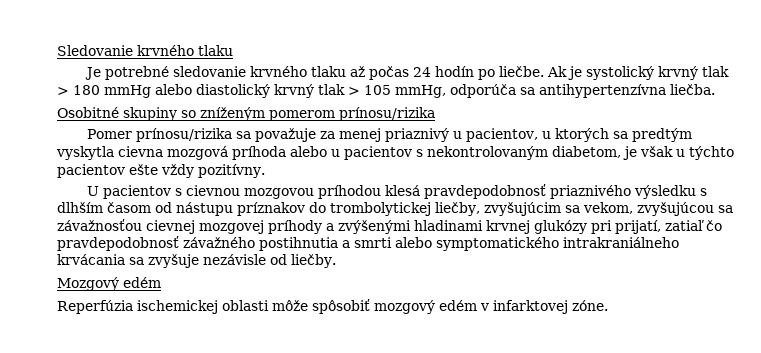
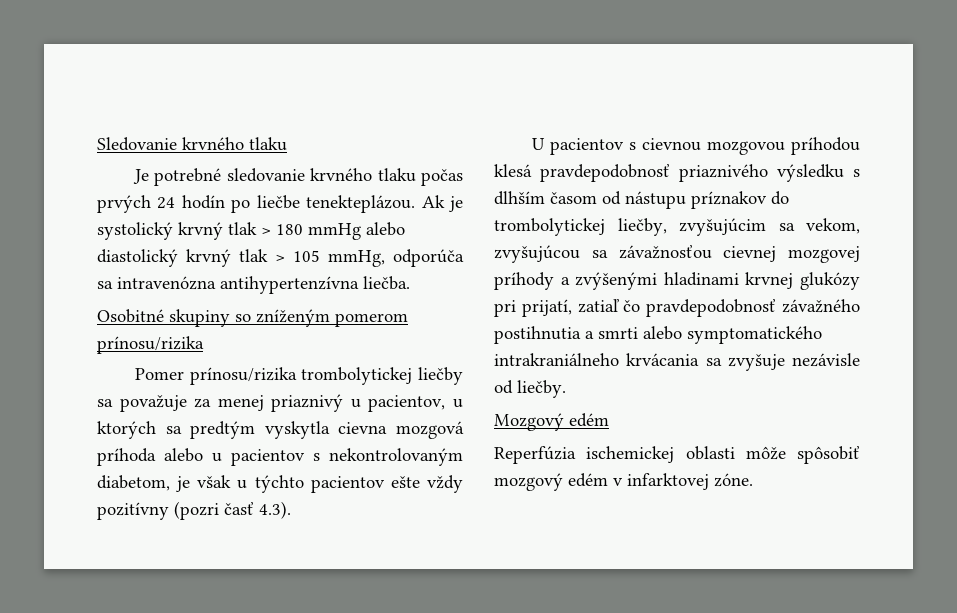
[350,66,410,80] až počas -> [421,169,463,186] [97,195,151,213] počas prvých
[499,66,545,77] liečbe. -> [256,195,416,213] liečbe tenekteplázou.
(535, 91) none -> [117,276,216,290] intravenózna
(233, 135) none -> [301,367,463,385] trombolytickej liečby
[198,164,265,178] pozitívny. -> [97,501,291,520] pozitívny (pozri časť 4.3).

